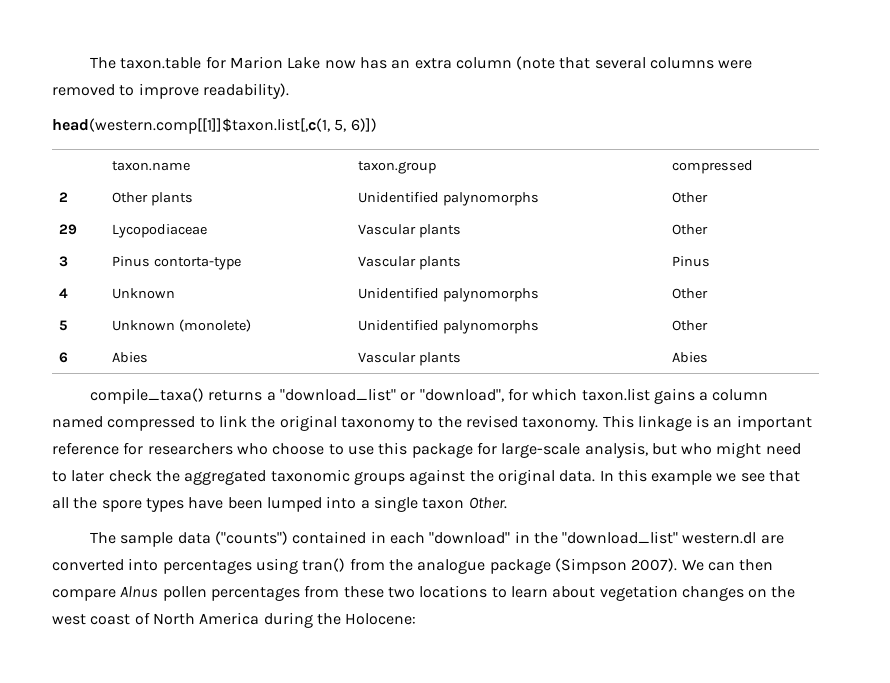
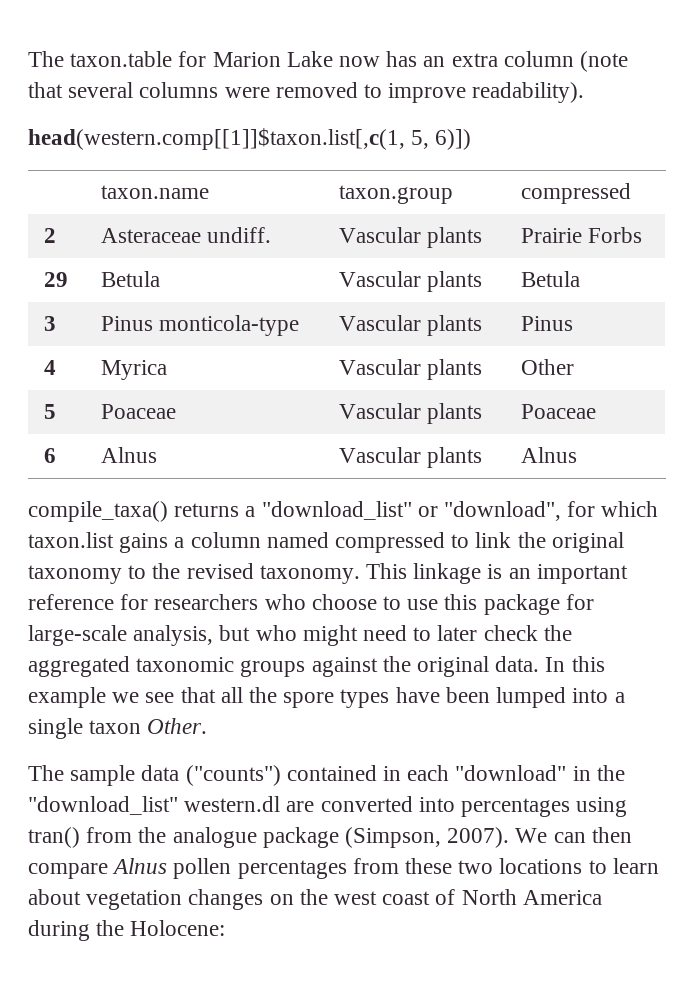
[112,192,194,206] [358,192,540,206] [672,192,709,203] [59,224,78,235] [112,224,208,238] [358,224,462,238] [672,224,709,235] Other plants | Unidentified palynomorphs | Other // 29 | Lycopodiaceae | Vascular plants | Other -> [100,227,271,243] [338,227,482,248] [520,227,642,243] [43,272,68,287] [100,271,160,287] [338,271,482,292] [520,271,580,287] Asteraceae undiff. | Vascular plants | Prairie Forbs // 29 | Betula | Vascular plants | Betula
[154,257,242,270] contorta-type -> [158,315,299,336] monticola-type
[112,288,176,299] [358,288,540,302] Unknown | Unidentified palynomorphs -> [100,360,167,380] [338,359,482,380] Myrica | Vascular plants
[112,319,252,332] [358,320,540,334] [672,320,709,331] [59,352,69,363] [112,352,149,363] [358,352,462,366] [672,352,709,363] Unknown (monolete) | Unidentified palynomorphs | Other // 6 | Abies | Vascular plants | Abies -> [100,404,176,419] [338,403,482,424] [520,404,596,419] [43,448,56,463] [100,447,157,463] [338,447,482,468] [520,447,577,463] Poaceae | Vascular plants | Poaceae // 6 | Alnus | Vascular plants | Alnus
[554,558,627,574] (Simpson -> [345,827,442,848] (Simpson,

